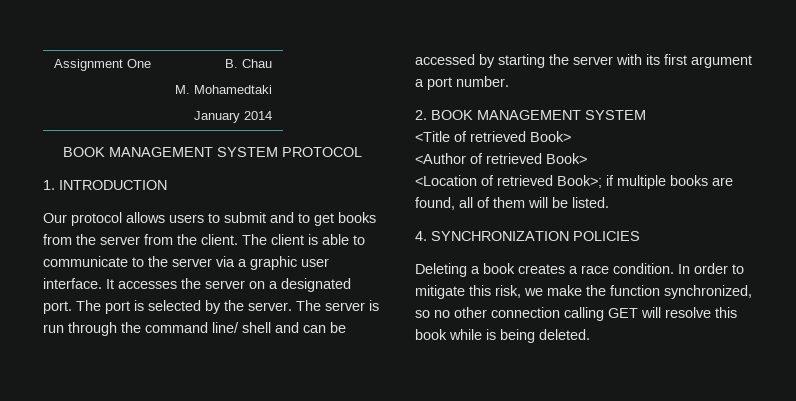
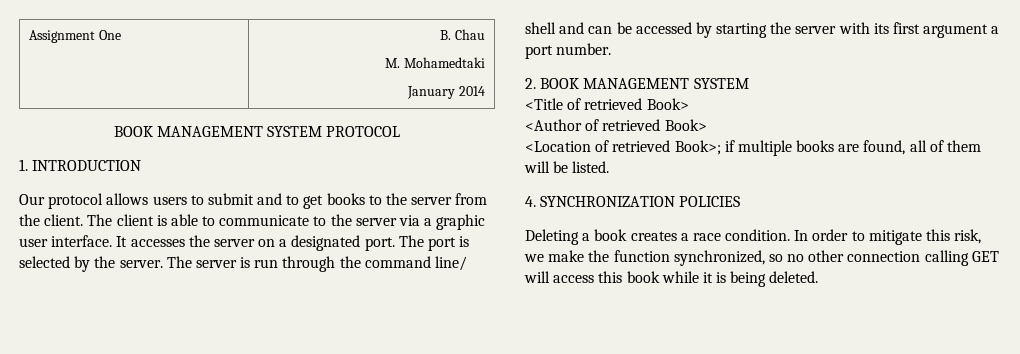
[43,234,72,245] from -> [368,195,382,205] to
[665,307,711,318] resolve -> [553,275,595,283] access
(482, 334) none -> [702,272,713,283] it

